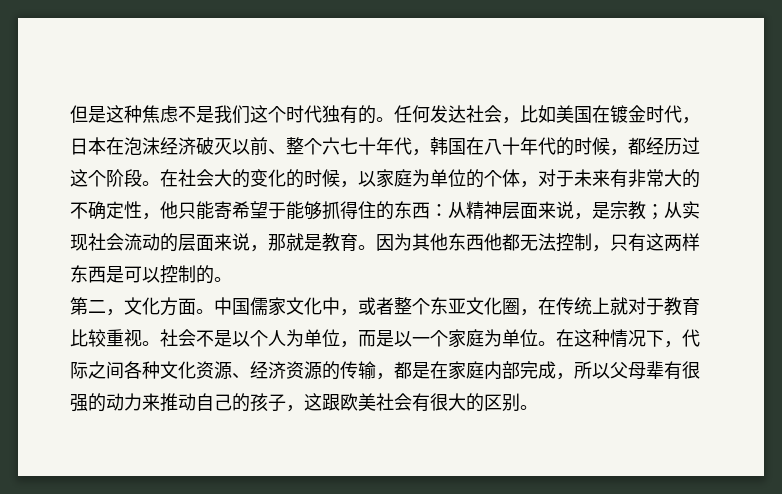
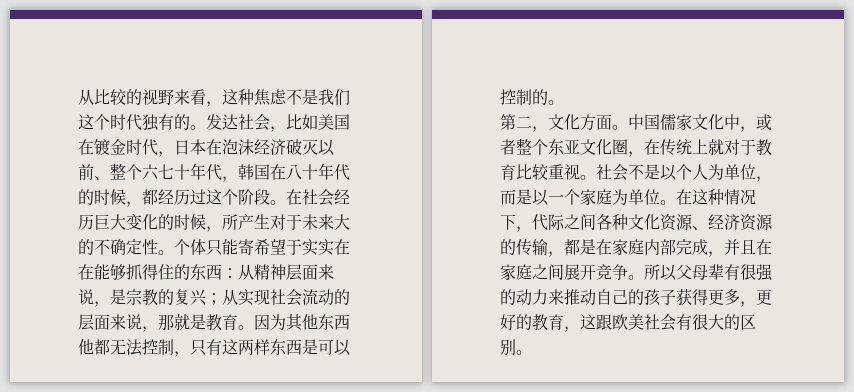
[70,105,106,123] 但是 -> [78,89,222,107] 从比较的视野来看，
[394,105,430,123] 任何 -> (206, 127) none
[214,169,250,188] 大的 -> [334,189,350,205] [78,214,126,230] 经历巨大
[358,169,538,188] 以家庭为单位的个体， -> [222,214,270,230] 所产生
[610,169,664,188] 有非常 -> (334, 222) none
[142,201,178,220] ，他 -> [158,239,206,255] 。个体
(286, 210) none -> [302,239,350,256] [78,264,94,280] 实实在在
(646, 210) none -> [158,289,207,306] 的复兴
(574, 376) none -> [724,239,772,255] [500,264,644,281] 并且在家庭之间展开竞争。
(286, 403) none -> [676,288,772,307] [500,314,564,331] 获得更多，更好的教育

